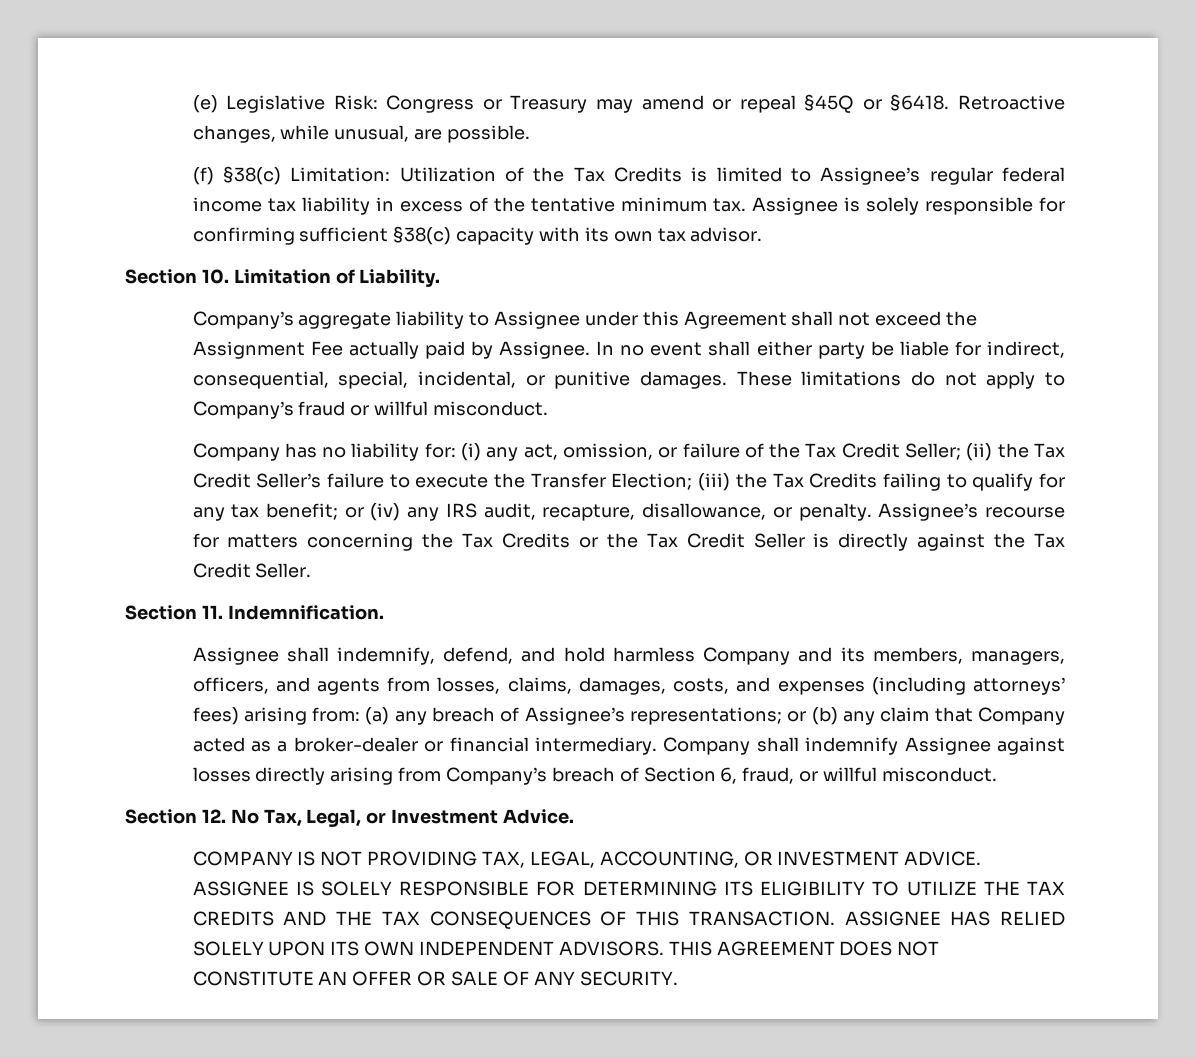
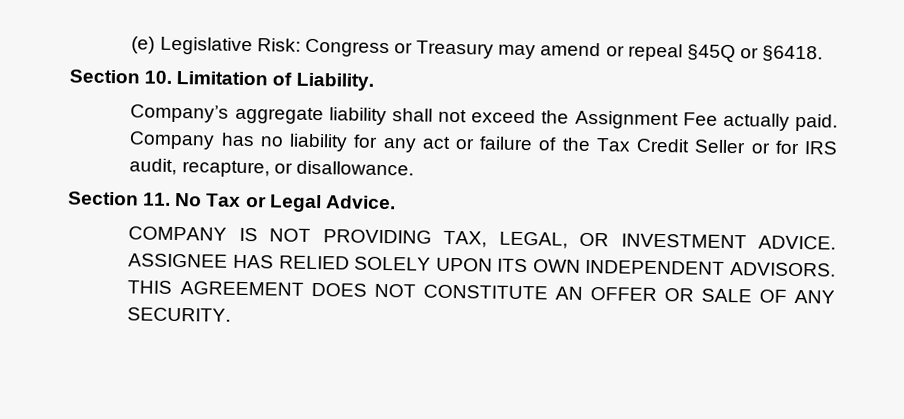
[958,95,1065,110] [192,125,530,143] [192,166,1066,185] [192,197,1065,215] [192,226,763,245] Retroactive changes, while unusual, are possible. // (f) §38(c) Limitation: Utilization of the Tax Credits is limited to Assignee’s regular federal income tax liability in excess of the tentative minimum tax. Assignee is solely responsible for confirming sufficient §38(c) capacity with its own tax advisor. -> (824, 54) none
[469,311,787,329] to Assignee under this Agreement -> (387, 116) none
[424,341,1065,359] [192,371,1065,389] [192,401,548,419] [192,443,653,461] paid by Assignee. In no event shall either party be liable for indirect, consequential, special, incidental, or punitive damages. These limitations do not apply to Company’s fraud or willful misconduct. // Company has no liability for: (i) any act, omission, -> [795,113,839,132] [129,131,451,153] paid. Company has no liability for any act
[905,443,1065,461] [192,473,1065,491] [192,503,1065,521] [192,533,1066,551] [192,563,312,578] [125,605,384,620] [192,647,1065,665] [192,677,1065,695] [192,707,1065,725] [192,737,1065,755] [192,767,997,785] [125,809,499,827] Seller; (ii) the Tax Credit Seller’s failure to execute the Transfer Election; (iii) the Tax Credits failing to qualify for any tax benefit; or (iv) any IRS audit, recapture, disallowance, or penalty. Assignee’s recourse for matters concerning the Tax Credits or the Tax Credit Seller is directly against the Tax Credit Seller. // Section 11. Indemnification. // Assignee shall indemnify, defend, and hold harmless Company and its members, managers, officers, and agents from losses, claims, damages, costs, and expenses (including attorneys’ fees) arising from: (a) any breach of Assignee’s representations; or (b) any claim that Company acted as a broker-dealer or financial intermediary. Company shall indemnify Assignee against losses directly arising from Company’s breach of Section 6, fraud, or willful misconduct. // Section 12. No Tax, Legal, or Investment -> [694,139,839,155] [129,158,414,178] [68,191,322,213] Seller or for IRS audit, recapture, or disallowance. // Section 11. No Tax or Legal
[599,851,739,868] ACCOUNTING, -> (568, 240) none
[295,881,1065,896] [192,911,941,929] IS SOLELY RESPONSIBLE FOR DETERMINING ITS ELIGIBILITY TO UTILIZE THE TAX CREDITS AND THE TAX CONSEQUENCES OF THIS TRANSACTION. ASSIGNEE -> (229, 260) none

